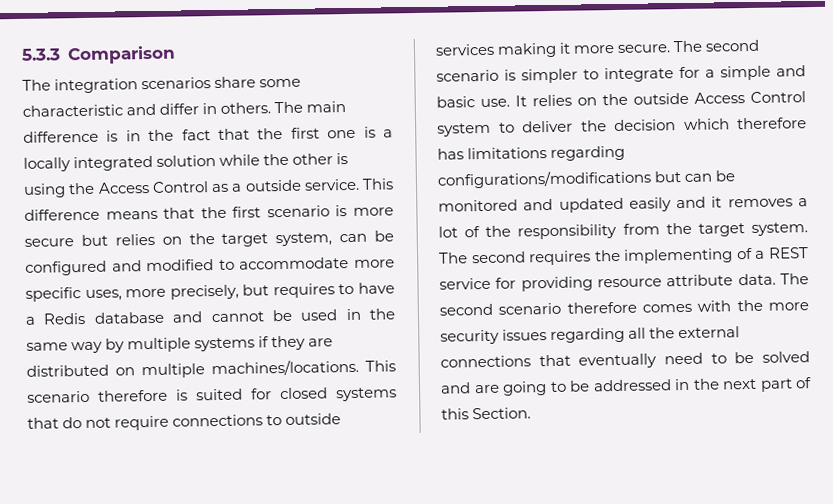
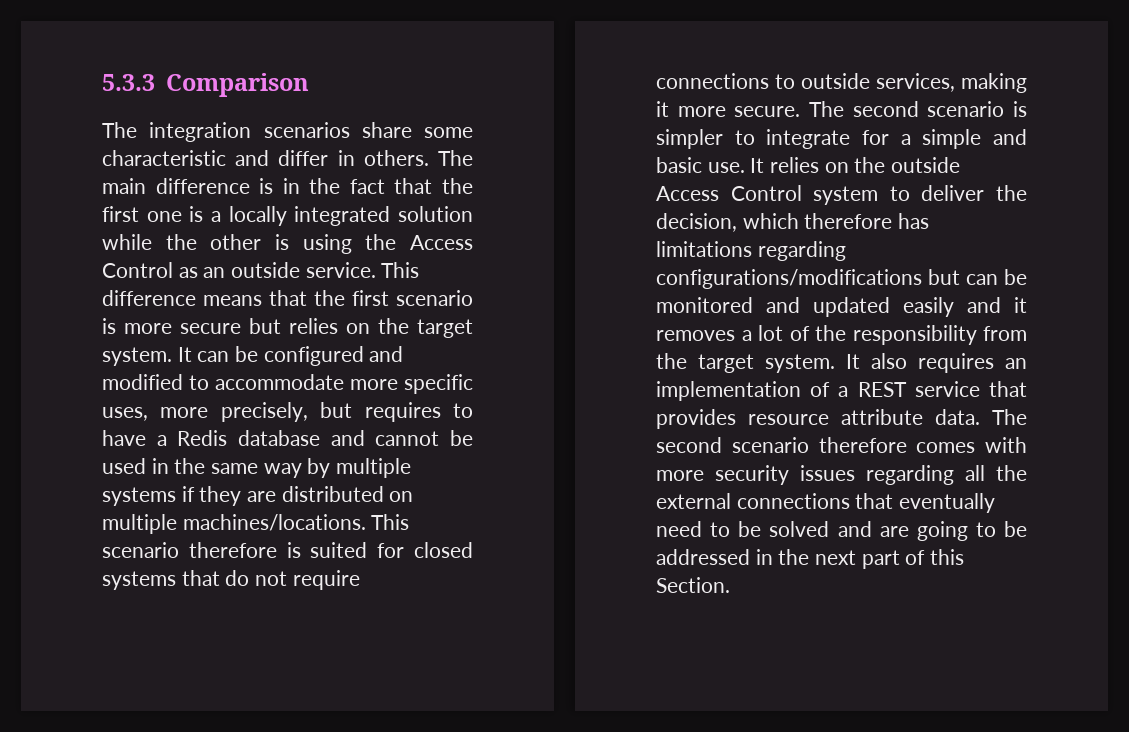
[231,183,243,192] a -> [203,267,226,278] an
[275,232,333,247] system, -> [102,347,192,366] system. It
[435,43,495,56] services -> [876,73,955,92] services,
[614,119,676,132] decision -> [656,213,737,232] decision,
[439,248,734,266] The second requires the implementing -> [846,353,1027,373] [656,381,801,401] It also requires an implementation
[495,276,593,292] for providing -> [989,381,1027,397] [656,409,736,429] that provides
[736,299,763,312] the -> (1027, 445) none

